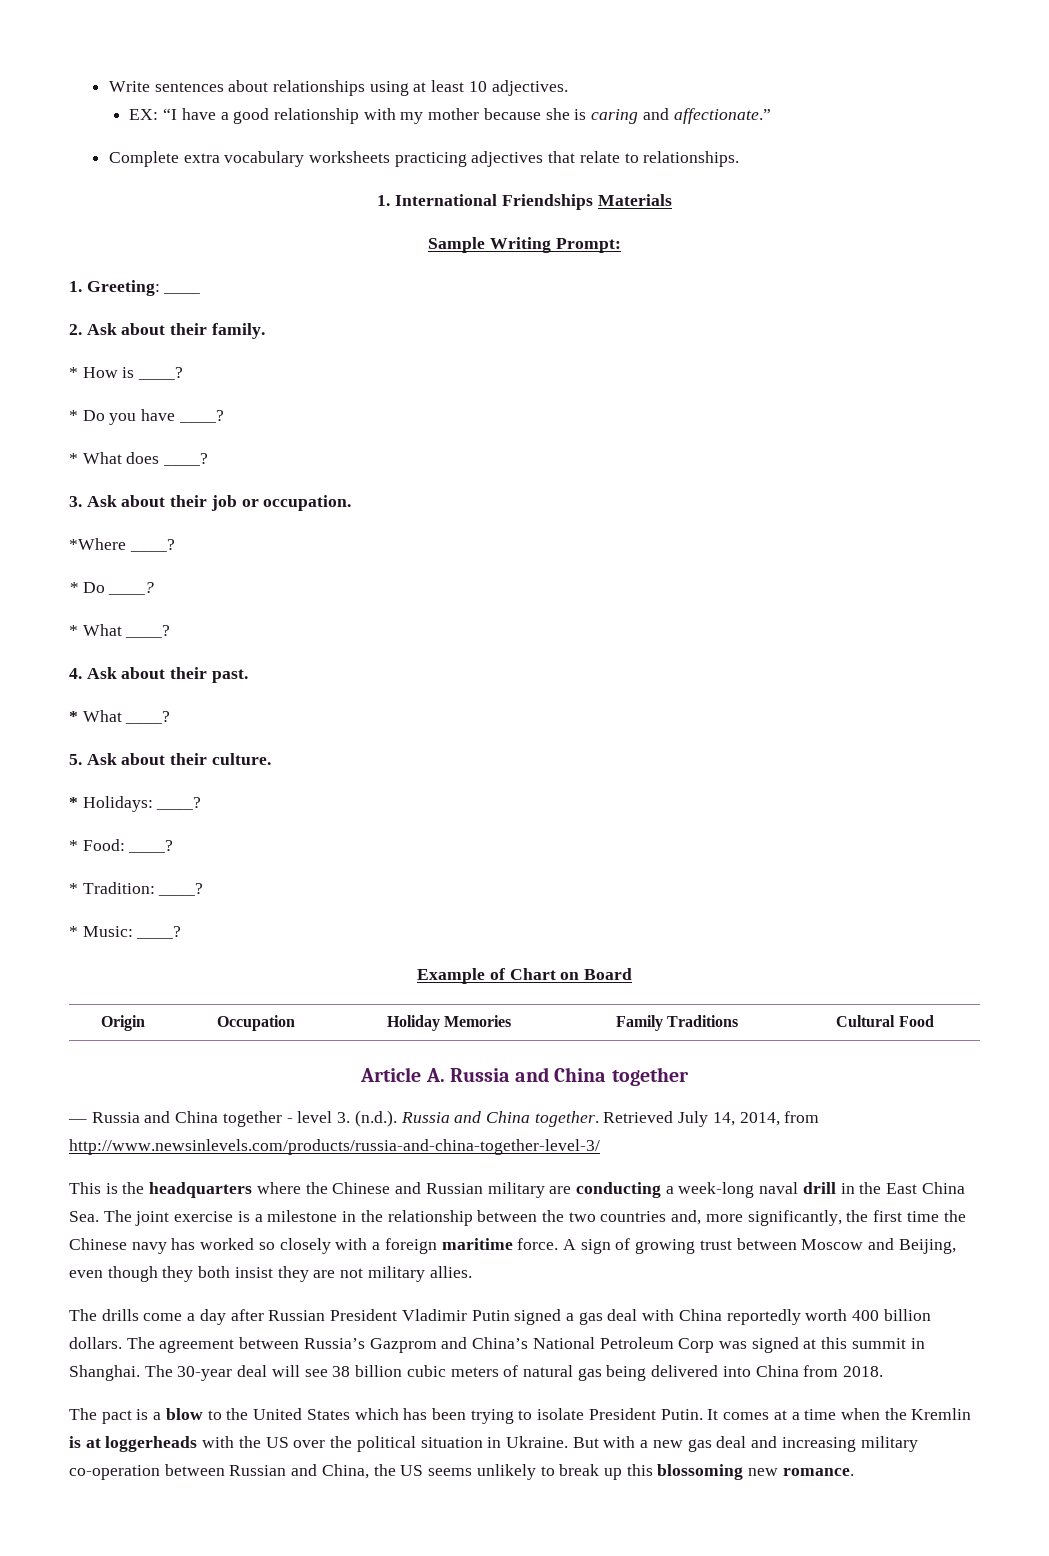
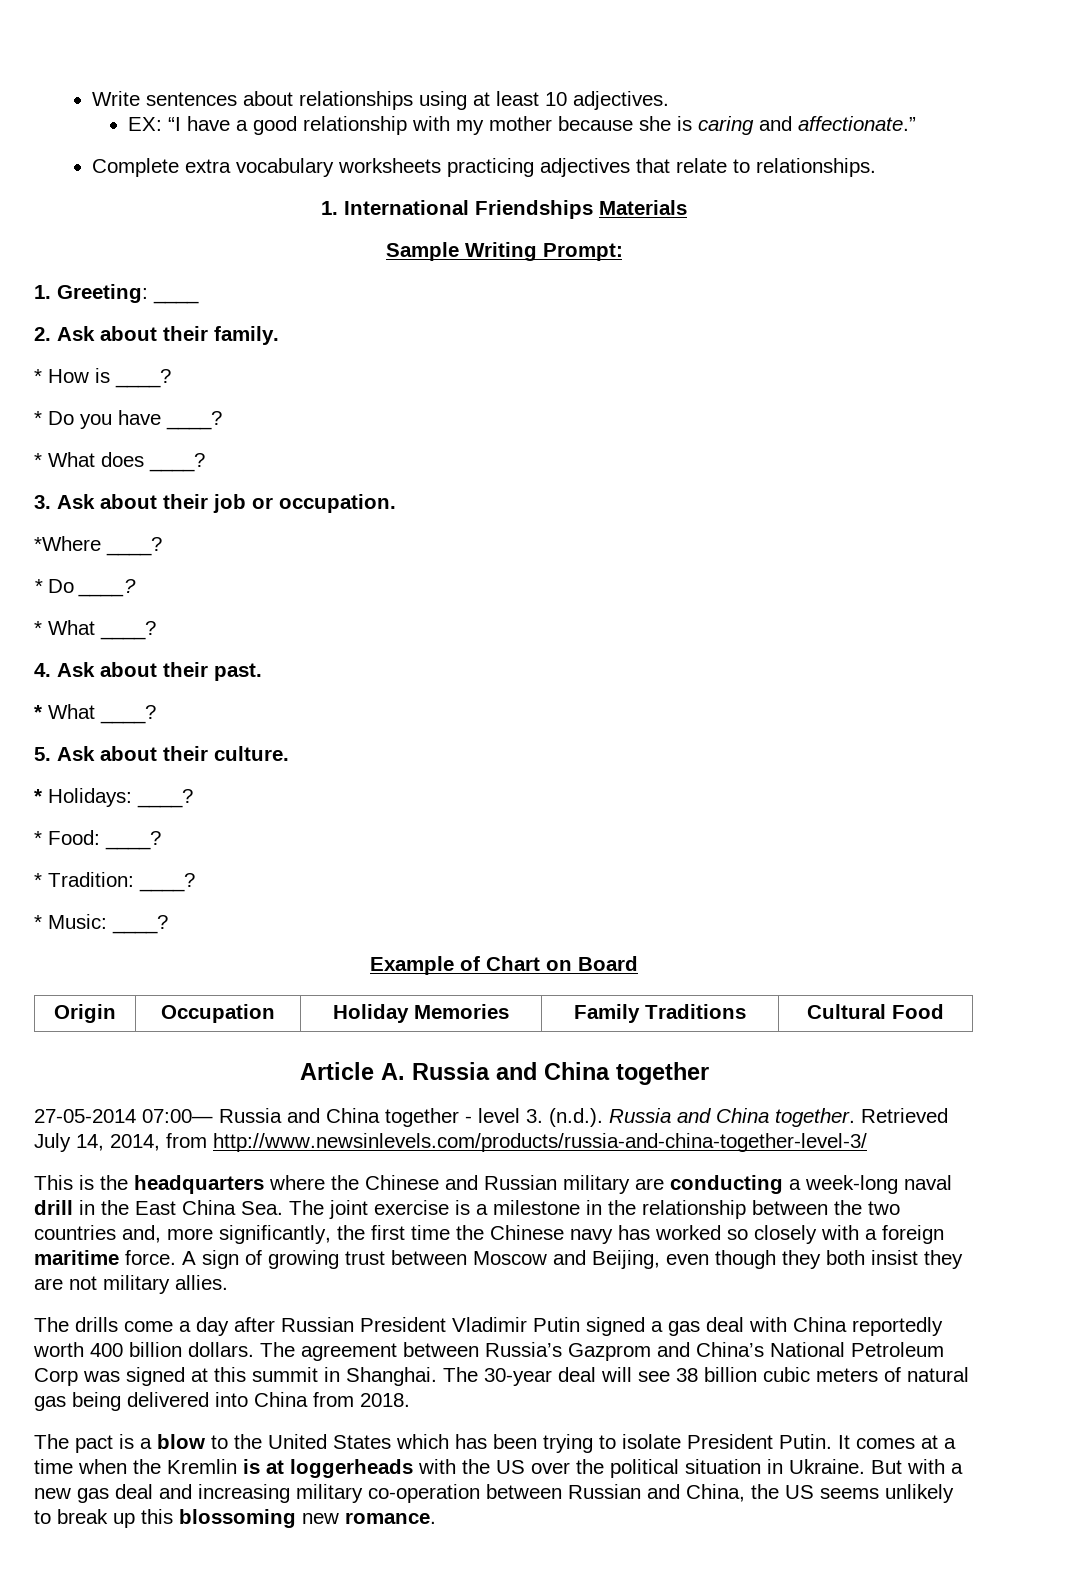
[68,1119,87,1123] — -> [34,1109,213,1123] 27-05-2014 07:00—

